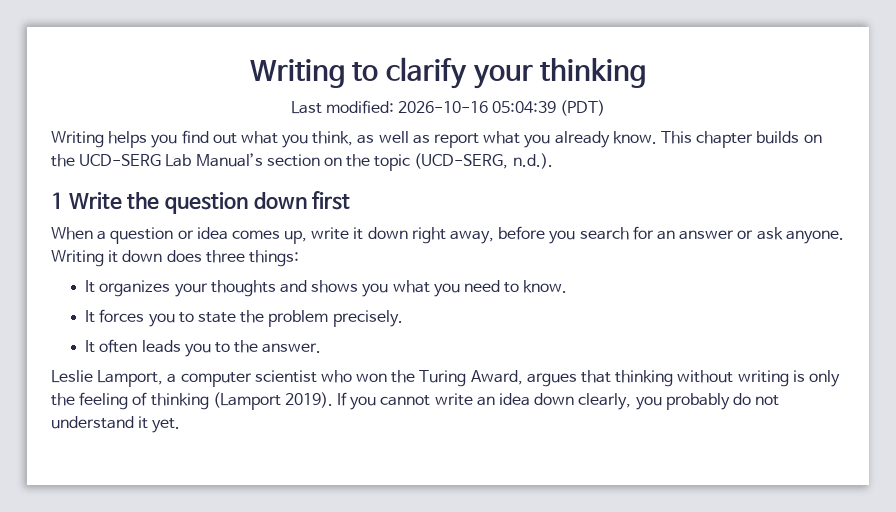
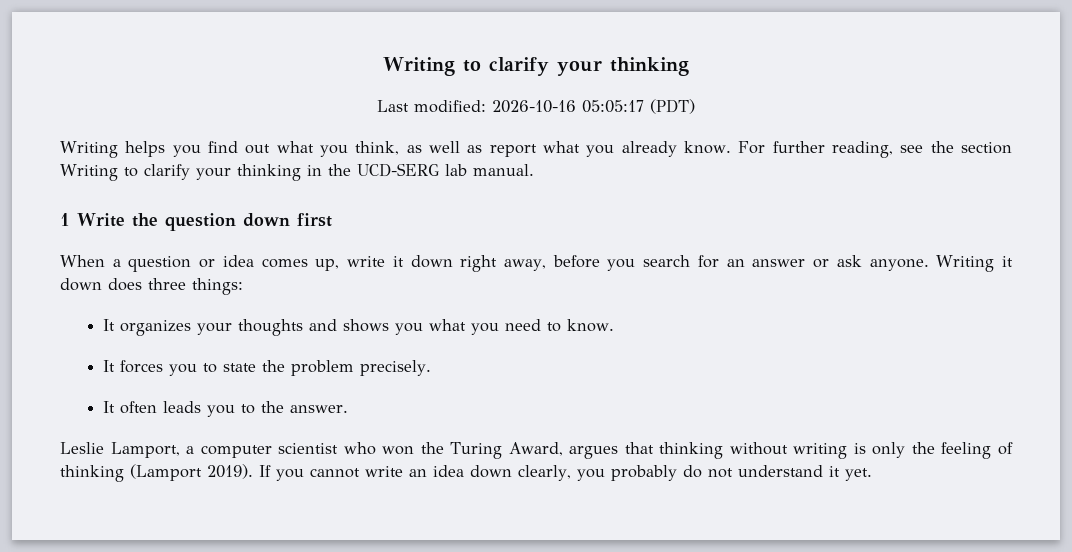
[492,101,557,113] 05:04:39 -> [582,100,644,113] 05:05:17
[660,131,822,148] [51,153,553,171] This chapter builds on the UCD-SERG Lab Manual’s section on the topic (UCD-SERG, n.d.). -> [738,141,1013,158] [60,163,534,181] For further reading, see the section Writing to clarify your thinking in the UCD-SERG lab manual.

